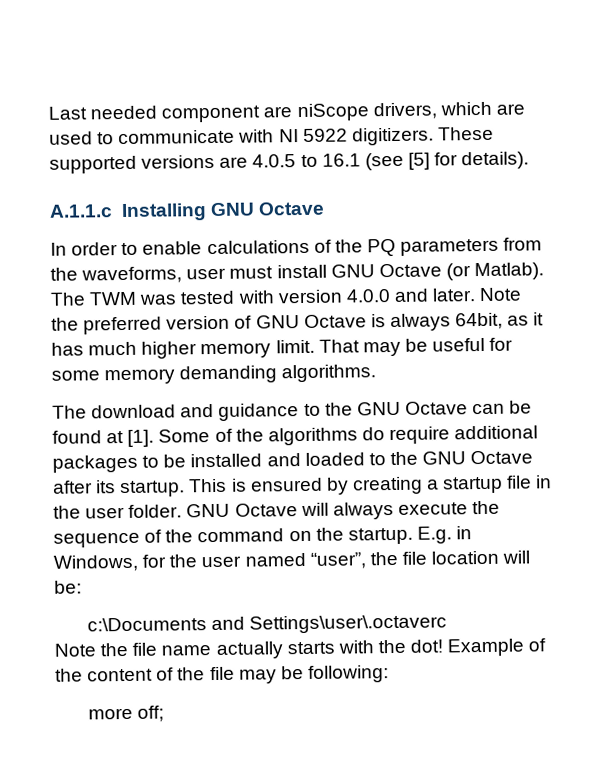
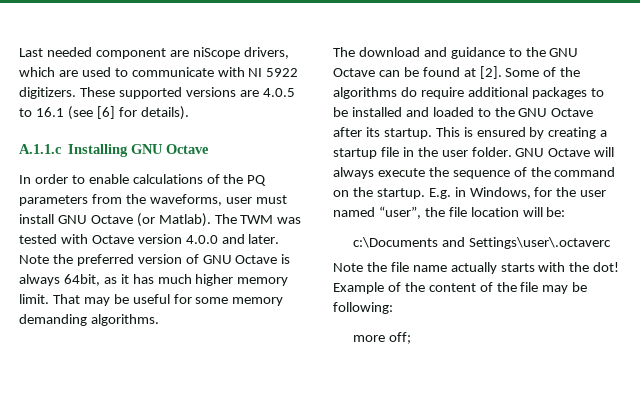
[407,152,430,170] [5] -> [96,106,115,119] [6]
(275, 297) none -> [91,235,134,244] Octave
[127,429,155,447] [1]. -> [479,66,502,79] [2].

